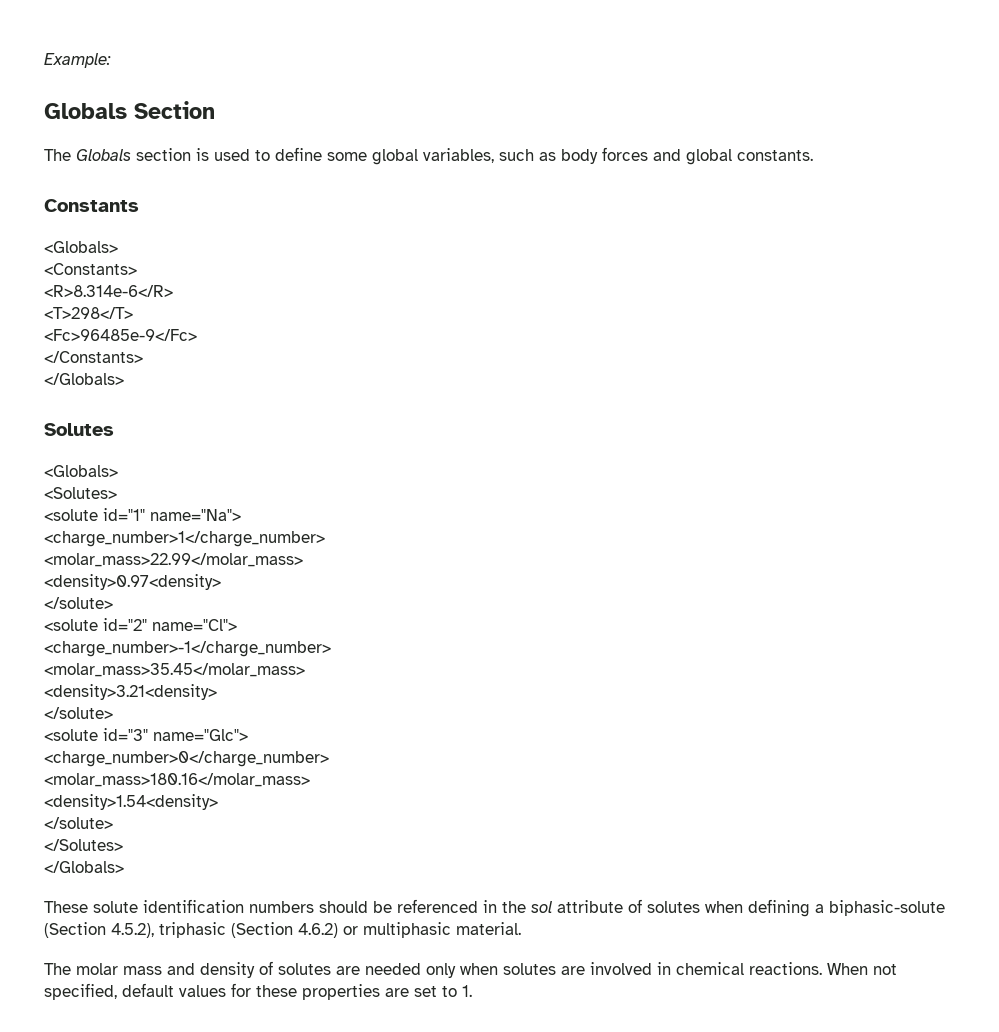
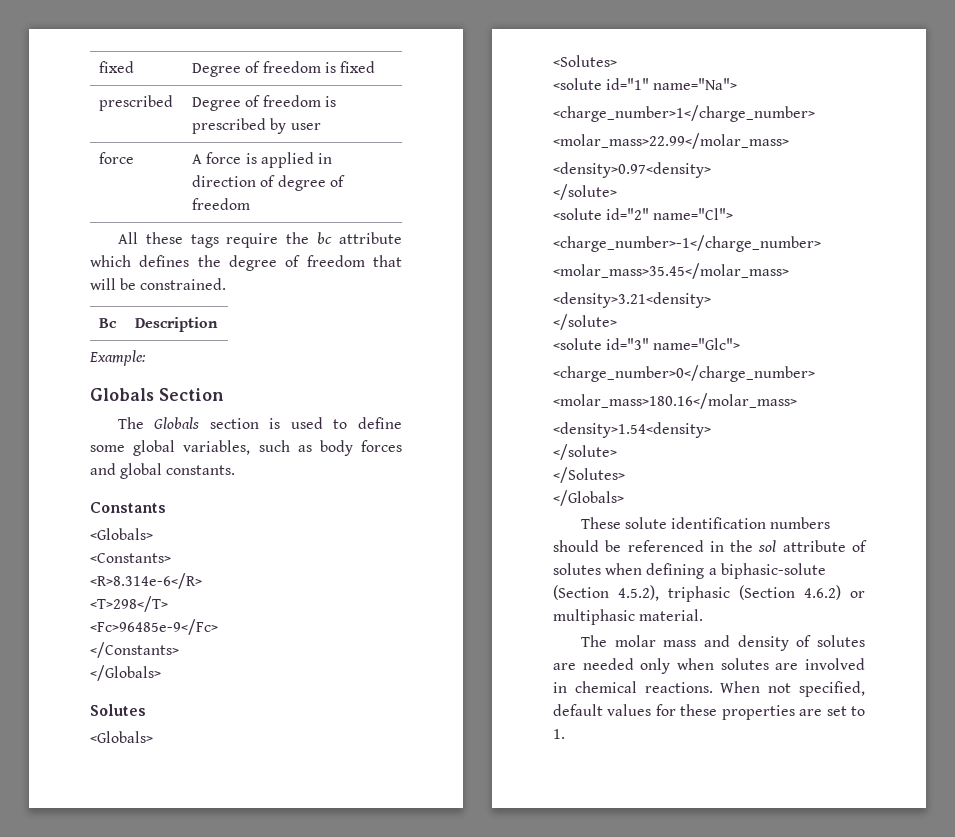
(44, 60) none -> [99,61,135,73] [192,61,375,77] [99,95,174,111] [192,95,336,111] [192,118,321,134] [99,152,135,164] [192,152,332,168] [192,175,345,191] [192,198,251,210] [117,232,402,248] [90,255,402,271] [90,278,227,290] [99,318,118,328] [135,317,219,332] fixed | Degree of freedom is fixed // prescribed | Degree of freedom is prescribed by user // force | A force is applied in direction of degree of freedom // All these tags require the bc attribute which defines the degree of freedom that will be constrained. // Bc | Description //

